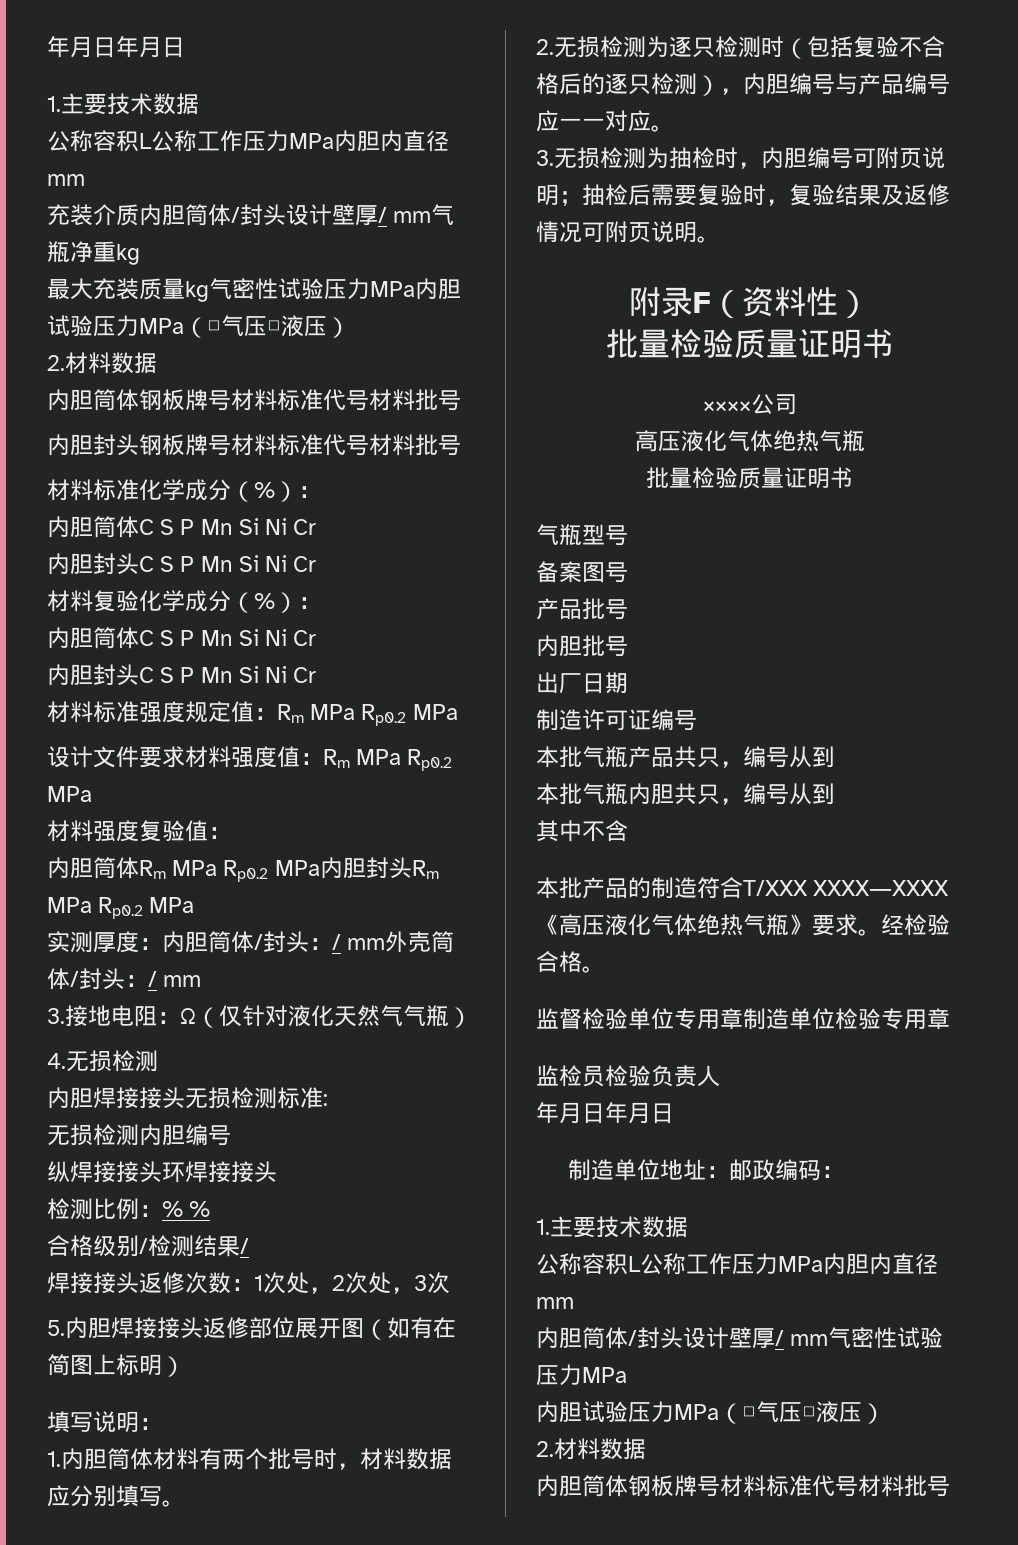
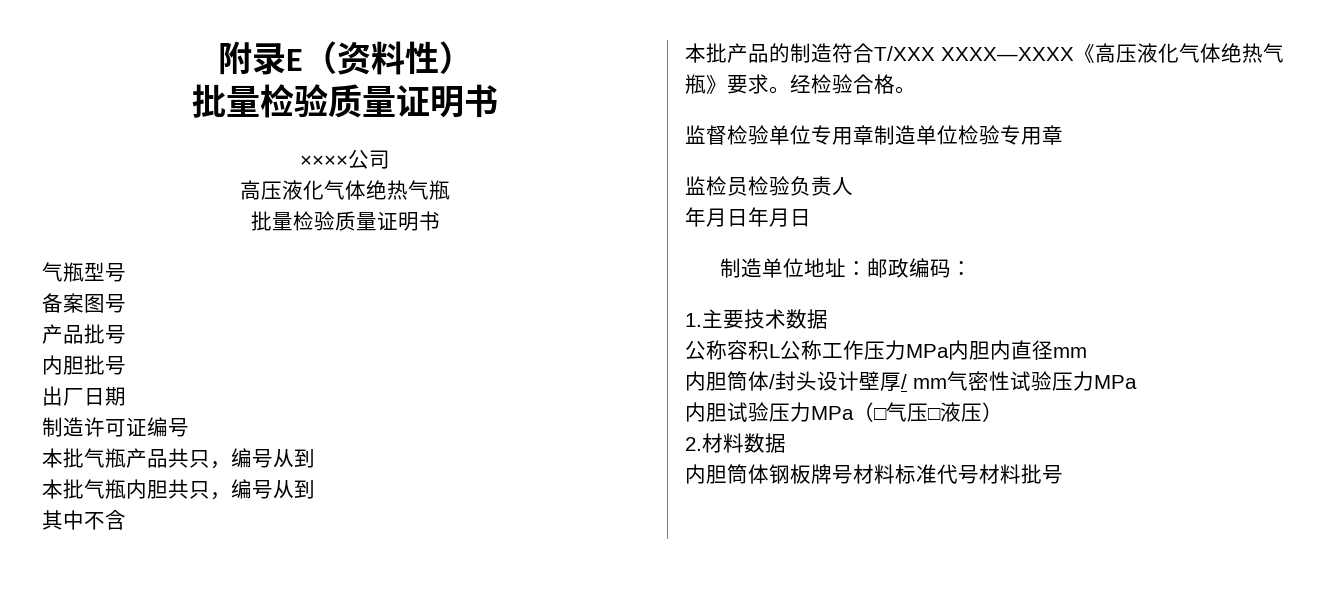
[47,36,185,58] [47,93,199,115] [47,130,449,152] [47,174,85,186] [47,204,455,226] [47,241,140,265] [47,278,461,302] [47,315,350,338] [47,352,157,374] [47,389,461,411] [47,434,461,456] [47,479,321,502] [47,516,317,538] [47,553,317,575] [47,590,321,613] [47,627,317,649] [47,664,317,686] [47,701,458,726] [47,746,453,771] [47,786,92,802] [47,820,231,842] [47,857,439,882] [47,897,195,919] [47,931,455,953] [47,968,202,990] [47,1005,472,1028] [47,1050,158,1072] [47,1087,328,1109] [47,1124,231,1146] [47,1161,277,1183] [47,1198,211,1220] [47,1235,249,1257] [47,1272,450,1294] [47,1317,456,1340] [47,1354,185,1377] [47,1411,162,1433] [47,1448,452,1470] [47,1485,185,1507] [536,36,945,59] [536,73,950,96] [536,110,674,132] [536,147,945,169] [536,184,950,206] [536,221,720,243] [629,287,710,316] 年月日年月日 // 1.主要技术数据 // 公称容积L公称工作压力MPa内胆内直径mm // 充装介质内胆筒体/封头设计壁厚/ mm气瓶净重kg // 最大充装质量kg气密性试验压力MPa内胆试验压力MPa（□气压□液压） // 2.材料数据 // 内胆筒体钢板牌号材料标准代号材料批号 // 内胆封头钢板牌号材料标准代号材料批号 // 材料标准化学成分（%）： // 内胆筒体C S P Mn Si Ni Cr // 内胆封头C S P Mn Si Ni Cr // 材料复验化学成分（%）： // 内胆筒体C S P Mn Si Ni Cr // 内胆封头C S P Mn Si Ni Cr // 材料标准强度规定值：Rm MPa Rp0.2 MPa // 设计文件要求材料强度值：Rm MPa Rp0.2 MPa // 材料强度复验值： // 内胆筒体Rm MPa Rp0.2 MPa内胆封头Rm MPa Rp0.2 MPa // 实测厚度：内胆筒体/封头：/ mm外壳筒体/封头：/ mm // 3.接地电阻：Ω（仅针对液化天然气气瓶） // 4.无损检测 // 内胆焊接接头无损检测标准: // 无损检测内胆编号 // 纵焊接接头环焊接接头 // 检测比例：% % // 合格级别/检测结果/ // 焊接接头返修次数：1次处，2次处，3次 // 5.内胆焊接接头返修部位展开图（如有在简图上标明） // 填写说明： // 1.内胆筒体材料有两个批号时，材料数据应分别填写。 // 2.无损检测为逐只检测时（包括复验不合格后的逐只检测），内胆编号与产品编号应一一对应。 // 3.无损检测为抽检时，内胆编号可附页说明；抽检后需要复验时，复验结果及返修情况可附页说明。 // 附录F -> [217,41,303,75] 附录E

